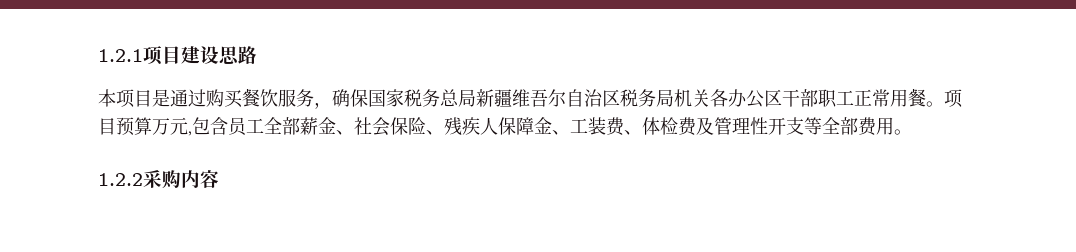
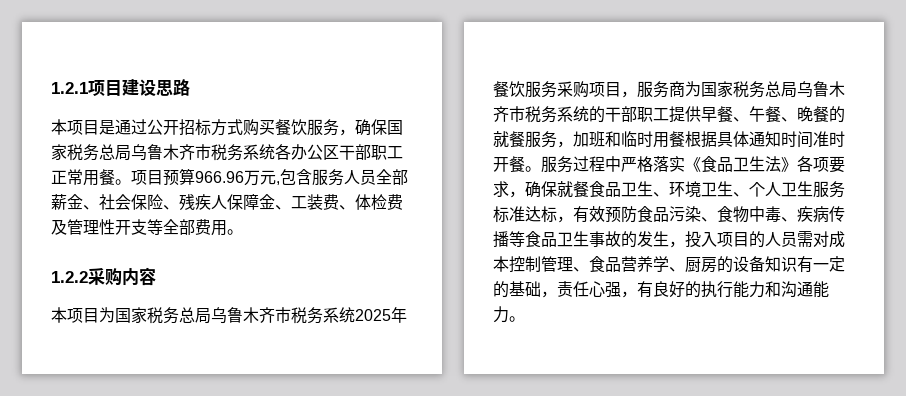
(206, 98) none -> [147,119,243,136] 公开招标方式
[476,89,710,107] 新疆维吾尔自治区税务局机关 -> [131,144,275,161] 乌鲁木齐市税务系统
(152, 126) none -> [195,171,244,183] 966.96
[228,117,264,136] 员工 -> [312,169,376,186] 服务人员
(219, 179) none -> [51,307,407,324] [493,81,845,98] [493,106,845,123] [493,131,845,148] [493,156,845,173] [493,181,845,198] [493,206,845,223] [493,231,845,248] [493,256,845,273] [493,281,829,298] [493,306,525,323] // 本项目为国家税务总局乌鲁木齐市税务系统2025年餐饮服务采购项目，服务商为国家税务总局乌鲁木齐市税务系统的干部职工提供早餐、午餐、晚餐的就餐服务，加班和临时用餐根据具体通知时间准时开餐。服务过程中严格落实《食品卫生法》各项要求，确保就餐食品卫生、环境卫生、个人卫生服务标准达标，有效预防食品污染、食物中毒、疾病传播等食品卫生事故的发生，投入项目的人员需对成本控制管理、食品营养学、厨房的设备知识有一定的基础，责任心强，有良好的执行能力和沟通能力。

